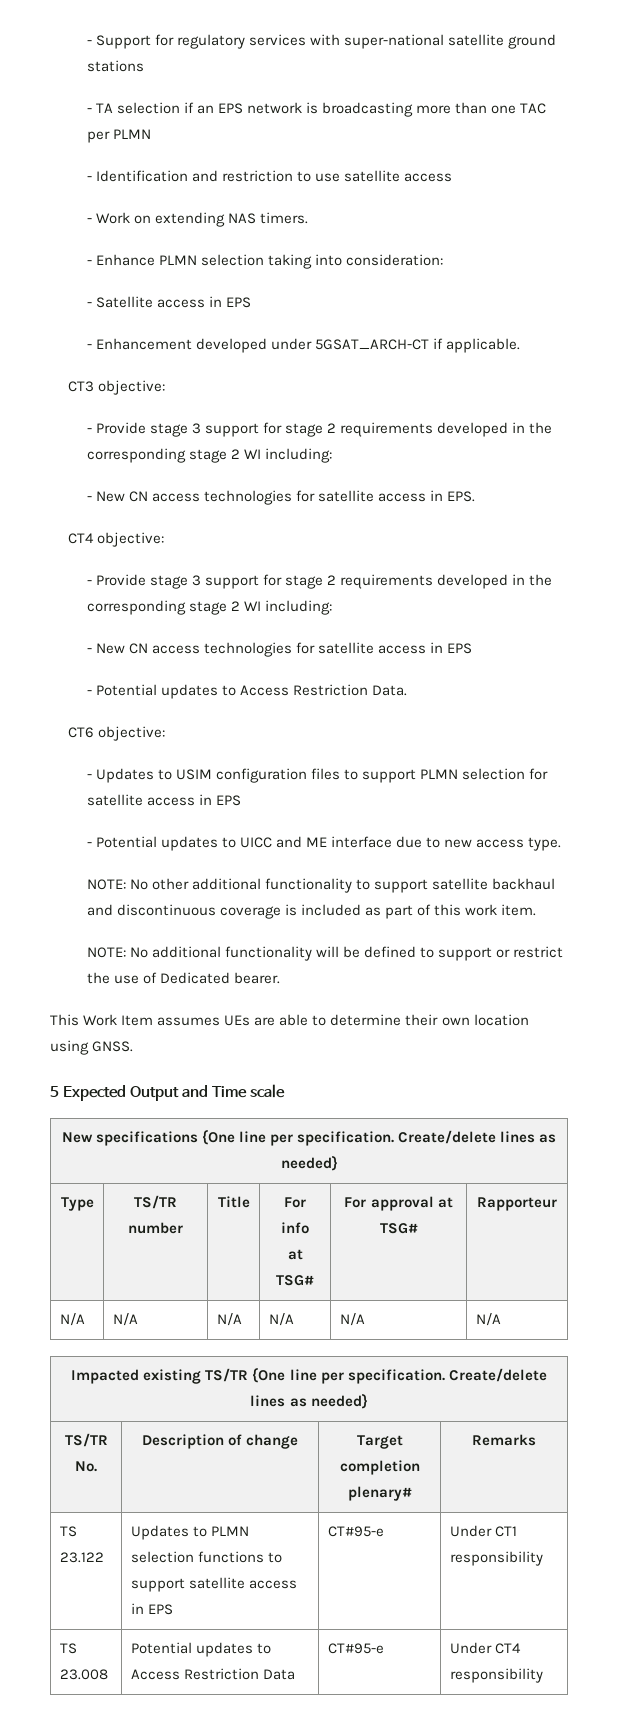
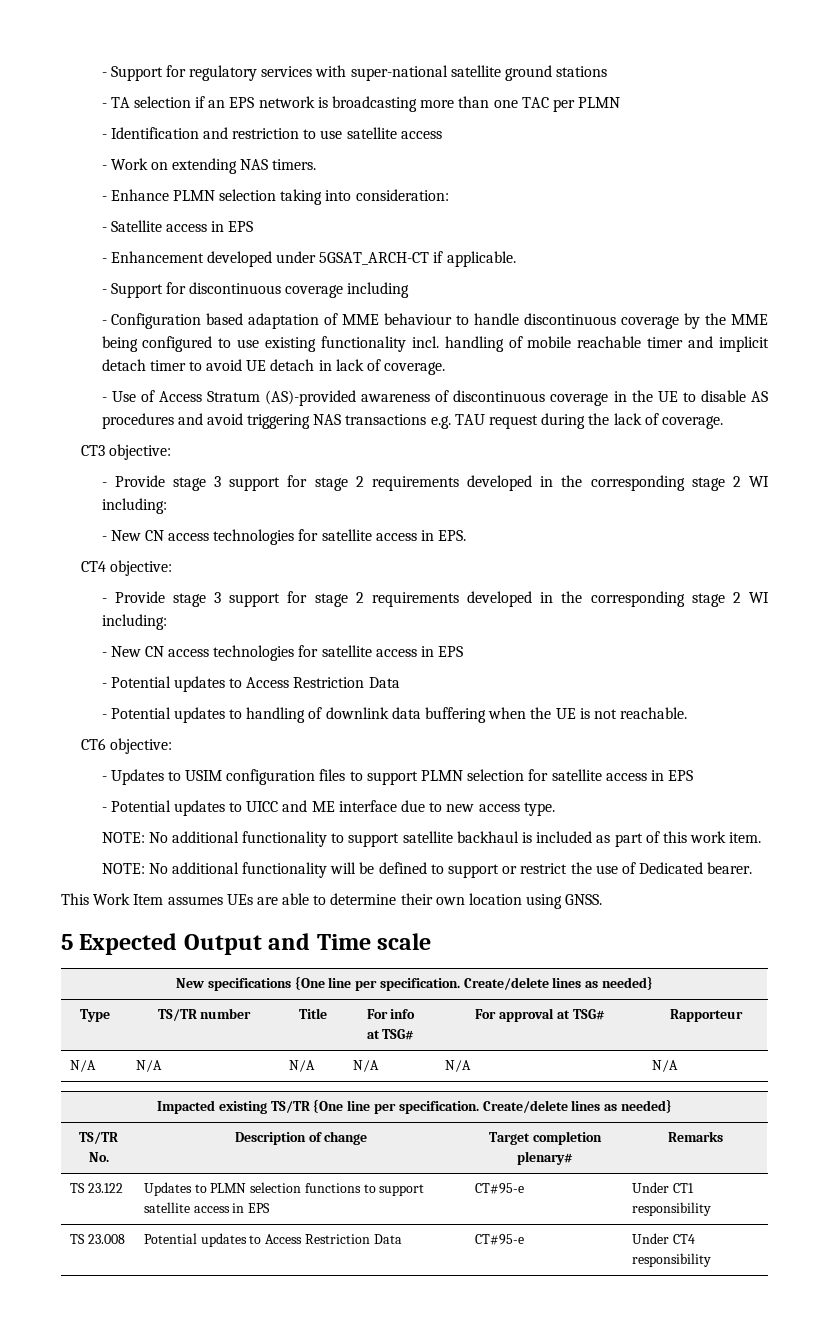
(520, 345) none -> [101,282,410,298] [101,313,768,329] [101,336,769,352] [101,359,446,375] [101,390,768,406] [101,413,723,429] // - Support for discontinuous coverage including // - Configuration based adaptation of MME behaviour to handle discontinuous coverage by the MME being configured to use existing functionality incl. handling of mobile reachable timer and implicit detach timer to avoid UE detach in lack of coverage. // - Use of Access Stratum (AS)-provided awareness of discontinuous coverage in the UE to disable AS procedures and avoid triggering NAS transactions e.g. TAU request during the lack of coverage.
[371,685,407,696] Data. -> [368,677,400,688] [101,707,688,723] Data // - Potential updates to handling of downlink data buffering when the UE is not reachable.
[151,878,189,890] other -> (168, 837) none
[86,904,281,919] and discontinuous coverage -> (519, 837) none

